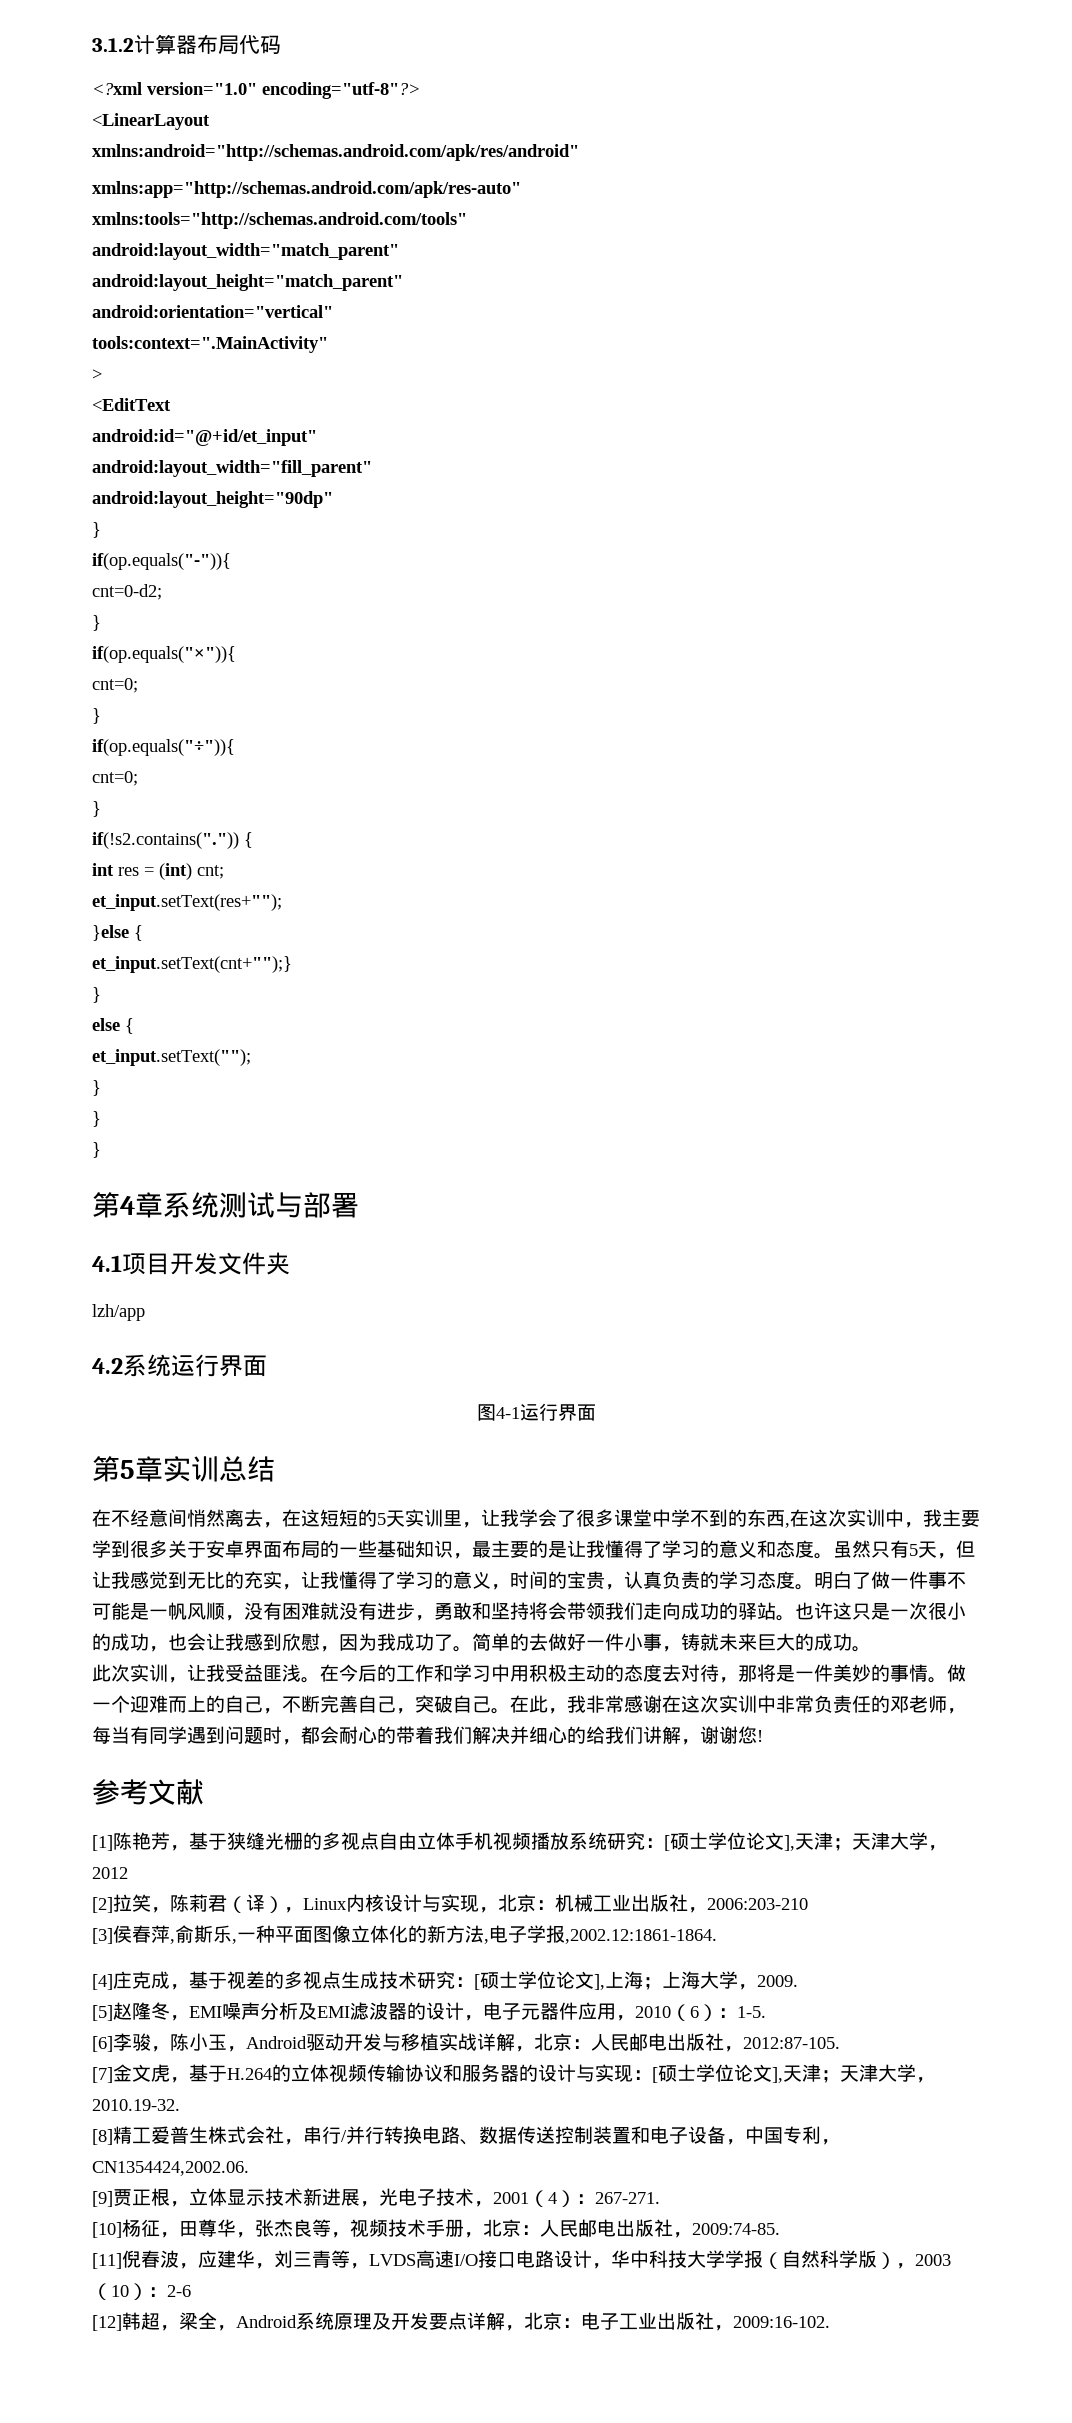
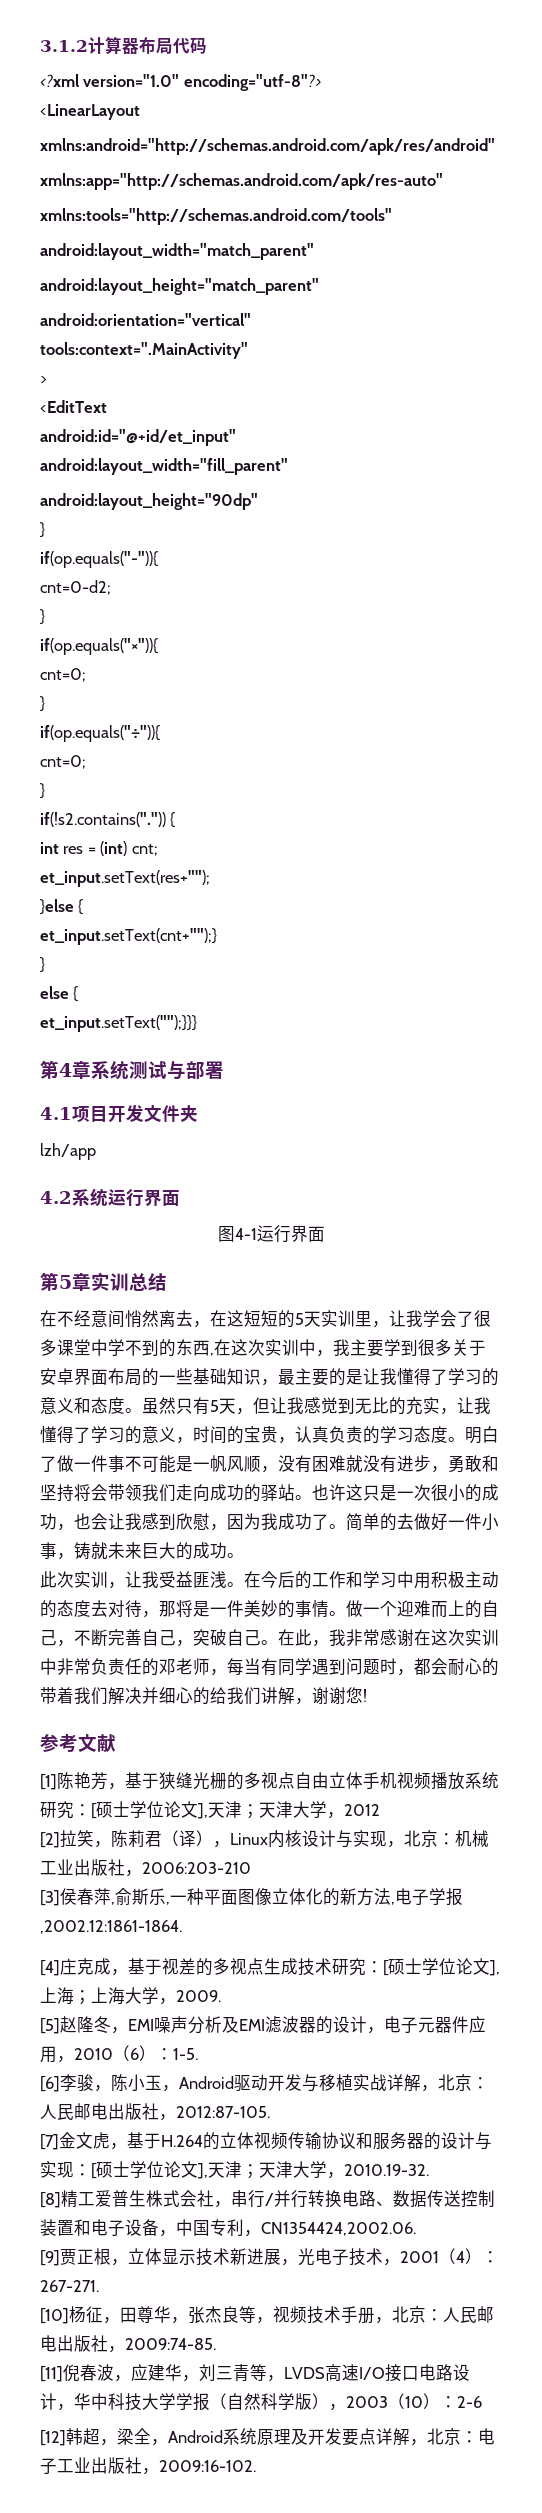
[92,1049,251,1066] [92,1080,101,1096] [92,1111,101,1127] [92,1142,101,1158] et_input.setText(""); // } // } // } -> [40,1015,197,1032] et_input.setText("");}}}

